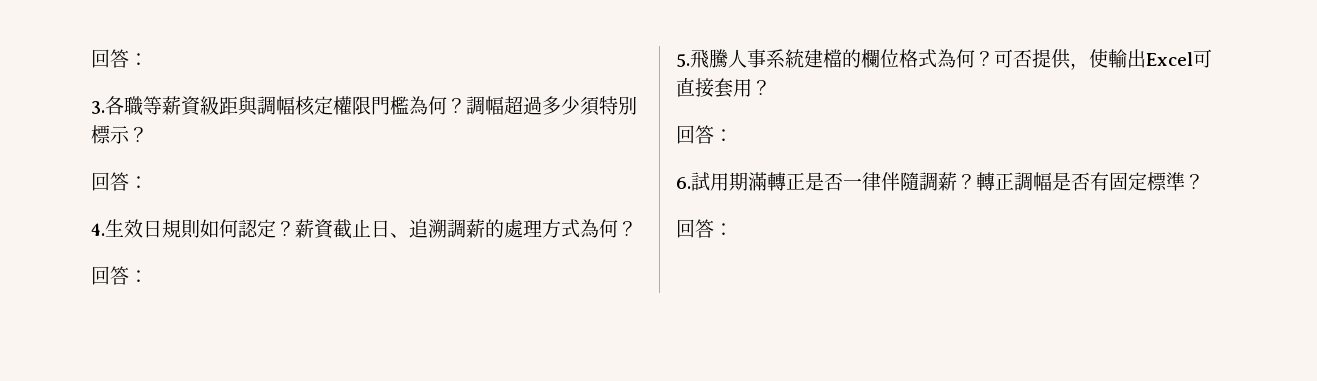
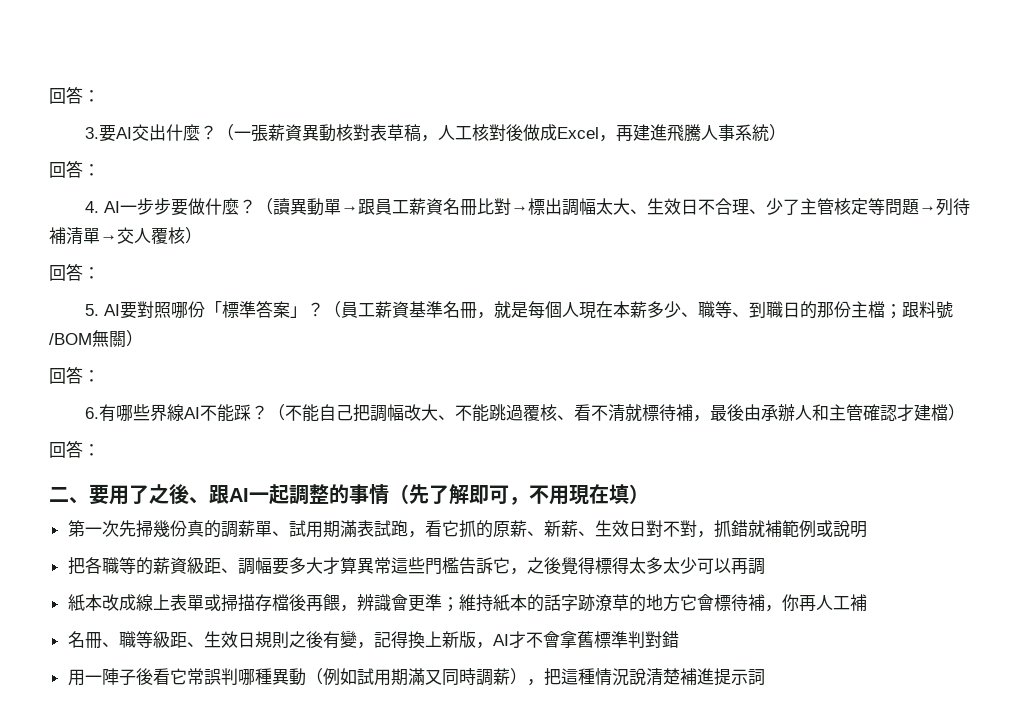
[105,96,637,116] [91,125,148,144] [91,172,148,191] [91,219,637,239] [91,266,148,285] [676,49,1212,70] [676,78,771,98] [676,125,733,144] [676,172,1204,191] [676,219,733,238] 各職等薪資級距與調幅核定權限門檻為何？調幅超過多少須特別標示？ // 回答： // 4.生效日規則如何認定？薪資截止日、追溯調薪的處理方式為何？ // 回答： // 5.飛騰人事系統建檔的欄位格式為何？可否提供，使輸出Excel可直接套用？ // 回答： // 6.試用期滿轉正是否一律伴隨調薪？轉正調幅是否有固定標準？ // 回答： -> [98,124,786,142] [49,160,100,178] [84,198,970,216] [49,227,202,245] [49,263,100,281] [84,300,953,319] [49,330,143,348] [49,366,100,384] [84,404,965,422] [49,440,100,458] [49,484,649,505] [67,520,867,538] [67,557,765,575] [67,594,867,612] [67,630,679,649] [67,668,765,686] 要AI交出什麼？（一張薪資異動核對表草稿，人工核對後做成Excel，再建進飛騰人事系統） // 回答： // 4. AI一步步要做什麼？（讀異動單→跟員工薪資名冊比對→標出調幅太大、生效日不合理、少了主管核定等問題→列待補清單→交人覆核） // 回答： // 5. AI要對照哪份「標準答案」？（員工薪資基準名冊，就是每個人現在本薪多少、職等、到職日的那份主檔；跟料號/BOM無關） // 回答： // 6.有哪些界線AI不能踩？（不能自己把調幅改大、不能跳過覆核、看不清就標待補，最後由承辦人和主管確認才建檔） // 回答： // 二、要用了之後、跟AI一起調整的事情（先了解即可，不用現在填） // 第一次先掃幾份真的調薪單、試用期滿表試跑，看它抓的原薪、新薪、生效日對不對，抓錯就補範例或說明 // 把各職等的薪資級距、調幅要多大才算異常這些門檻告訴它，之後覺得標得太多太少可以再調 // 紙本改成線上表單或掃描存檔後再餵，辨識會更準；維持紙本的話字跡潦草的地方它會標待補，你再人工補 // 名冊、職等級距、生效日規則之後有變，記得換上新版，AI才不會拿舊標準判對錯 // 用一陣子後看它常誤判哪種異動（例如試用期滿又同時調薪），把這種情況說清楚補進提示詞

